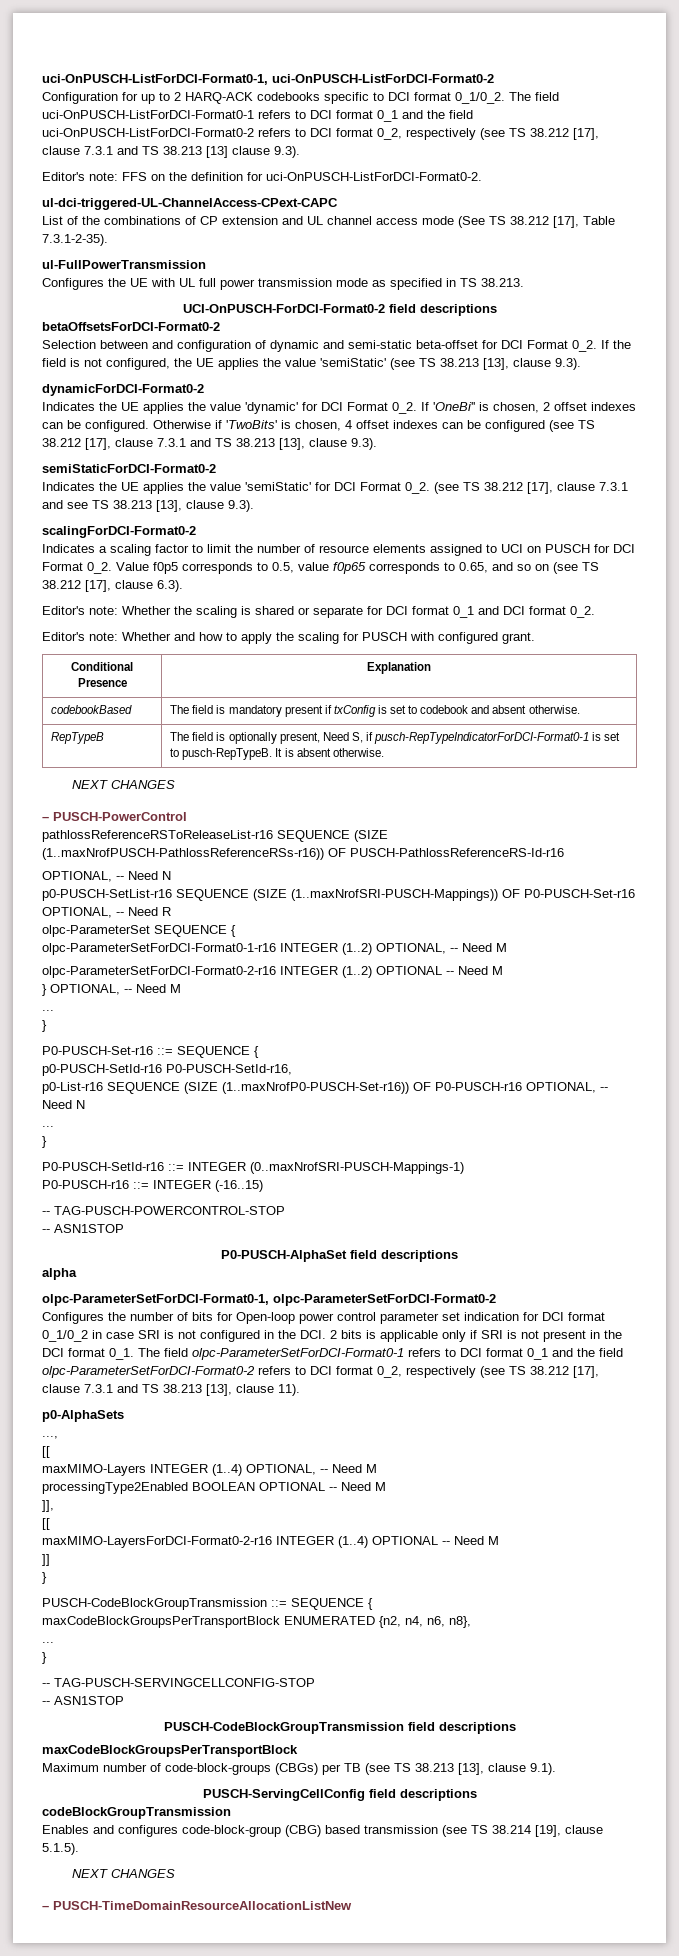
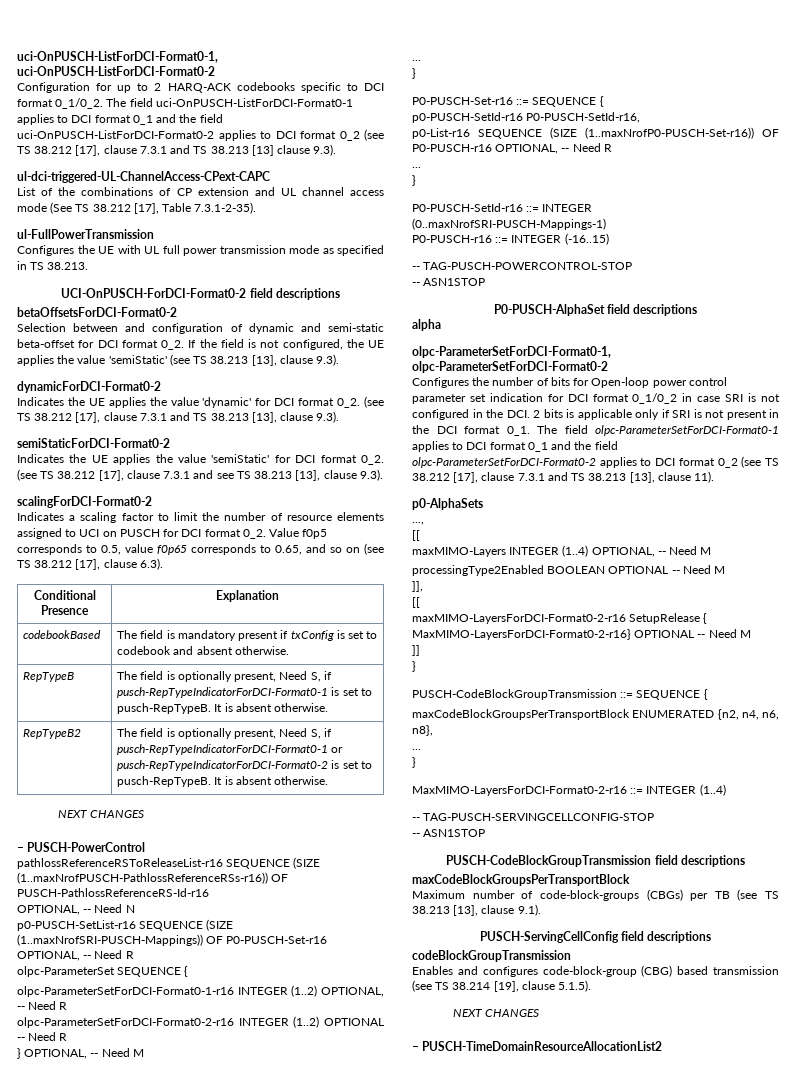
[258,110,291,119] refers -> [17,114,54,125] applies
[258,128,476,140] refers to DCI format 0_2, respectively -> [218,130,360,141] applies to DCI format 0_2
[42,172,482,181] // Editor's note: FFS on the definition for uci-OnPUSCH-ListForDCI-Format0-2. -> (337, 150) none
[527,340,568,349] Format -> [121,340,158,348] format
[347,402,636,414] [42,420,545,432] Format 0_2. If 'OneBi'' is chosen, 2 offset indexes can be configured. Otherwise if 'TwoBits' is chosen, 4 offset indexes can be configured -> [298,398,361,408] format 0_2.
[360,482,401,491] Format -> [320,455,357,463] format
[42,562,83,571] Format -> [204,529,241,537] format
[42,606,595,618] [42,632,535,644] // Editor's note: Whether the scaling is shared or separate for DCI format 0_1 and DCI format 0_2. // Editor's note: Whether and how to apply the scaling for PUSCH with configured grant. -> (163, 564) none
(384, 752) none -> [23,729,82,739] [117,728,332,739] [117,744,344,755] [117,760,372,771] [117,776,329,787] // RepTypeB2 | The field is optionally present, Need S, if pusch-RepTypeIndicatorForDCI-Format0-1 or pusch-RepTypeIndicatorForDCI-Format0-2 is set to pusch-RepTypeB. It is absent otherwise.
[496,943,507,952] M -> [59,1002,68,1010] R
[492,966,503,975] M -> [59,1033,68,1041] R
[76,1100,85,1109] N -> [603,144,612,152] R
[408,1348,441,1357] refers -> [412,441,449,452] applies
[258,1366,476,1378] refers to DCI format 0_2, respectively -> [599,457,738,468] applies to DCI format 0_2
[276,1536,368,1548] INTEGER (1..4) -> [629,613,708,624] [412,629,631,640] SetupRelease { MaxMIMO-LayersForDCI-Format0-2-r16}
(47, 1658) none -> [412,784,726,796] // MaxMIMO-LayersForDCI-Format0-2-r16 ::= INTEGER (1..4)
[53,1901,352,1910] PUSCH-TimeDomainResourceAllocationListNew -> [422,1041,663,1051] PUSCH-TimeDomainResourceAllocationList2

